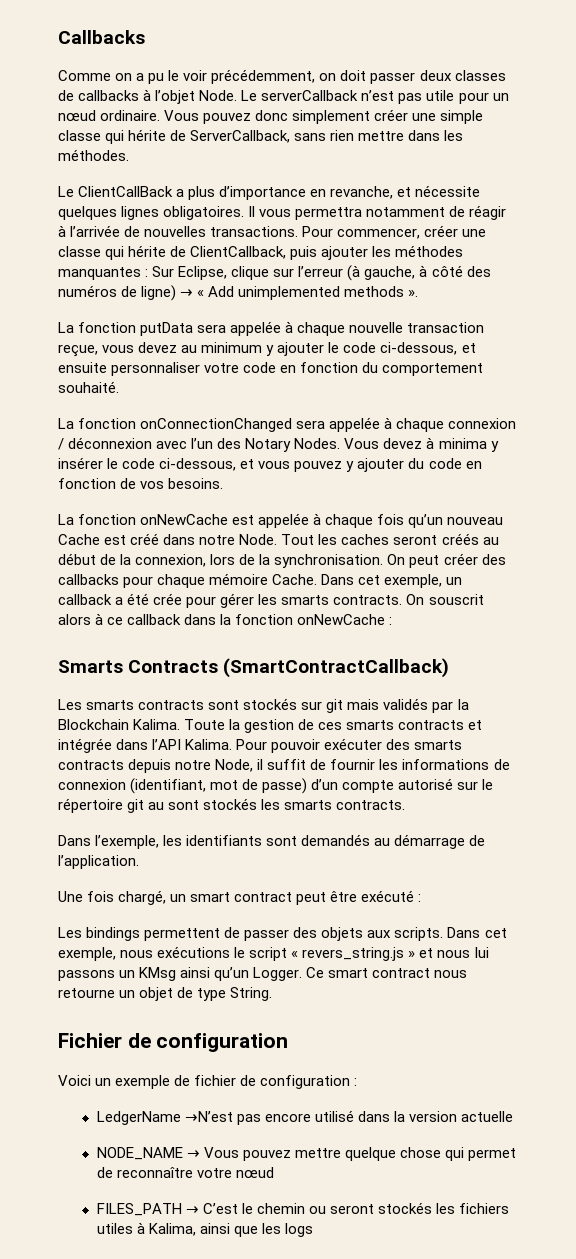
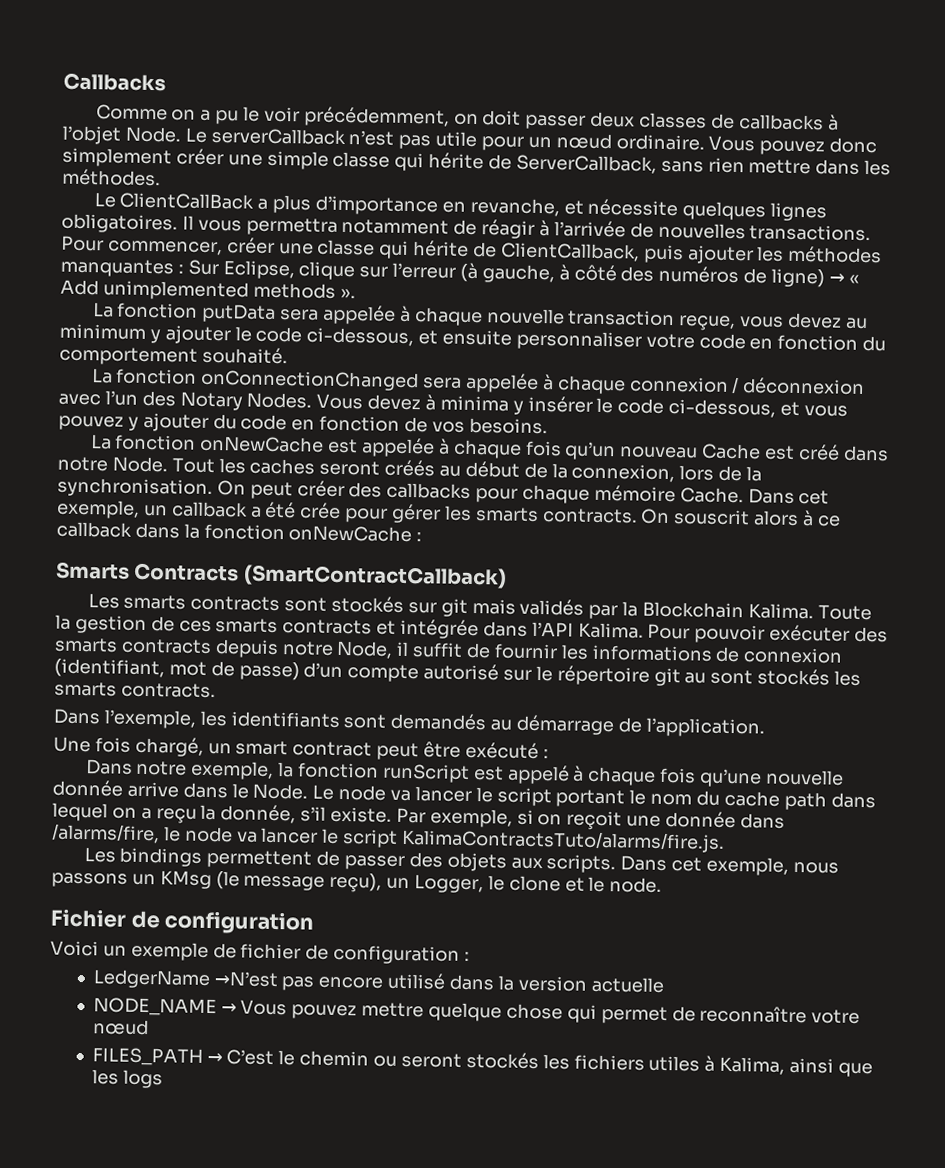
(422, 898) none -> [85,759,844,788] [52,779,876,811] [52,802,785,831] [51,823,726,853] // Dans notre exemple, la fonction runScript est appelé à chaque fois qu’une nouvelle donnée arrive dans le Node. Le node va lancer le script portant le nom du cache path dans lequel on a reçu la donnée, s’il existe. Par exemple, si on reçoit une donnée dans /alarms/fire, le node va lancer le script KalimaContractsTuto/alarms/fire.js.
[157,946,489,961] [58,967,468,981] [58,987,273,1001] exécutions le script « revers_string.js » et nous lui passons un KMsg ainsi qu’un Logger. Ce smart contract nous retourne un objet de type String. -> [51,870,663,894] passons un KMsg (le message reçu), un Logger, le clone et le node.

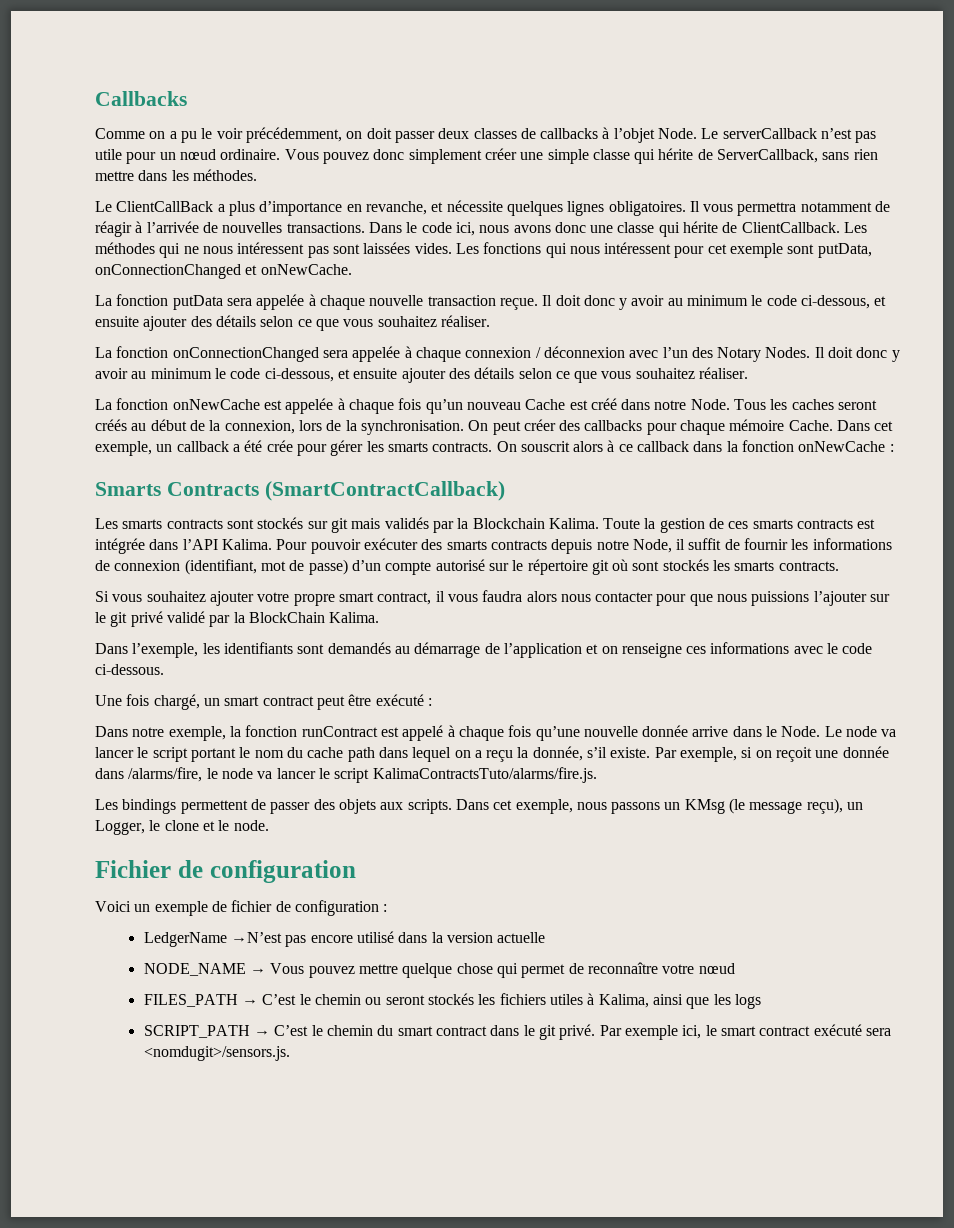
[61,235,275,256] Pour commencer, créer -> [368,222,586,236] Dans le code ici, nous avons donc
[499,242,883,265] [60,258,860,288] [60,279,356,301] ClientCallback, puis ajouter les méthodes manquantes : Sur Eclipse, clique sur l’erreur (à gauche, à côté des numéros de ligne) → « Add unimplemented methods ». -> [741,222,868,233] [95,242,872,258] [95,264,352,279] ClientCallback. Les méthodes qui ne nous intéressent pas sont laissées vides. Les fonctions qui nous intéressent pour cet exemple sont putData, onConnectionChanged et onNewCache.
[678,312,868,332] [59,323,887,352] [59,346,288,366] reçue, vous devez au minimum y ajouter le code ci-dessous, et ensuite personnaliser votre code en fonction du comportement souhaité. -> [499,295,887,310] [95,315,490,331] reçue. Il doit donc y avoir au minimum le code ci-dessous, et ensuite ajouter des détails selon ce que vous souhaitez réaliser.
[316,393,848,418] [58,412,548,435] Vous devez à minima y insérer le code ci-dessous, et vous pouvez y ajouter du code en fonction de vos besoins. -> [814,347,900,362] [95,367,749,383] Il doit donc y avoir au minimum le code ci-dessous, et ensuite ajouter des détails selon ce que vous souhaitez réaliser.
[171,457,215,474] Tout -> [734,399,767,410] Tous
[376,620,397,635] et -> [857,519,876,529] est
[684,672,707,684] au -> [612,559,629,571] où
(216, 690) none -> [95,590,891,606] [95,611,380,627] // Si vous souhaitez ajouter votre propre smart contract, il vous faudra alors nous contacter pour que nous puissions l’ajouter sur le git privé validé par la BlockChain Kalima.
[645,717,765,738] l’application. -> [503,642,873,658] [95,664,164,675] l’application et on renseigne ces informations avec le code ci-dessous.
[381,763,470,783] runScript -> [301,726,378,737] runContract
(163, 1079) none -> [143,1024,891,1040] [143,1046,290,1061] // SCRIPT_PATH → C’est le chemin du smart contract dans le git privé. Par exemple ici, le smart contract exécuté sera <nomdugit>/sensors.js.

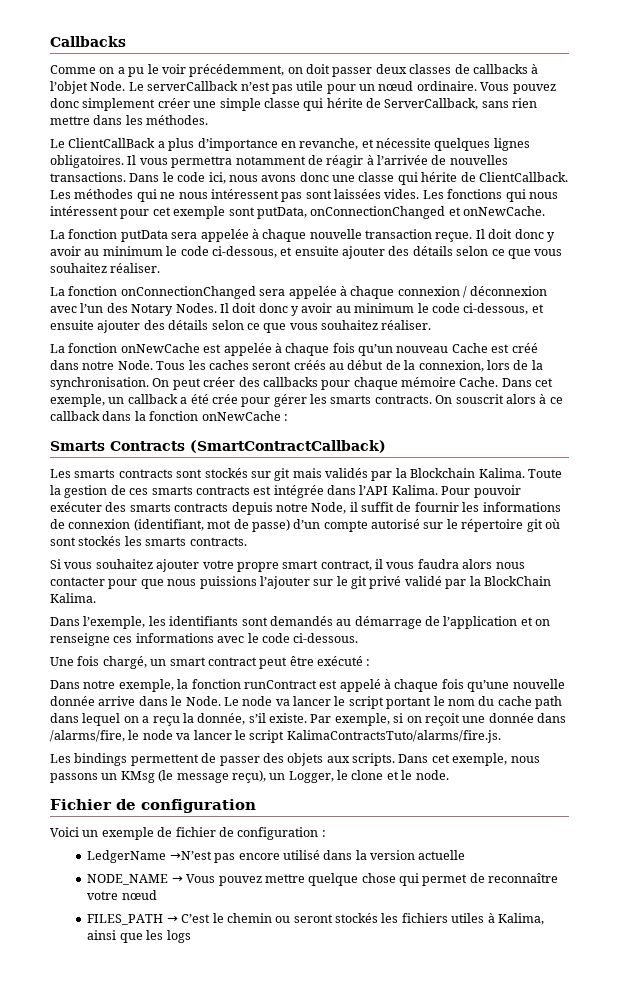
[143,1024,891,1040] [143,1046,290,1061] // SCRIPT_PATH → C’est le chemin du smart contract dans le git privé. Par exemple ici, le smart contract exécuté sera <nomdugit>/sensors.js. -> (191, 936) none

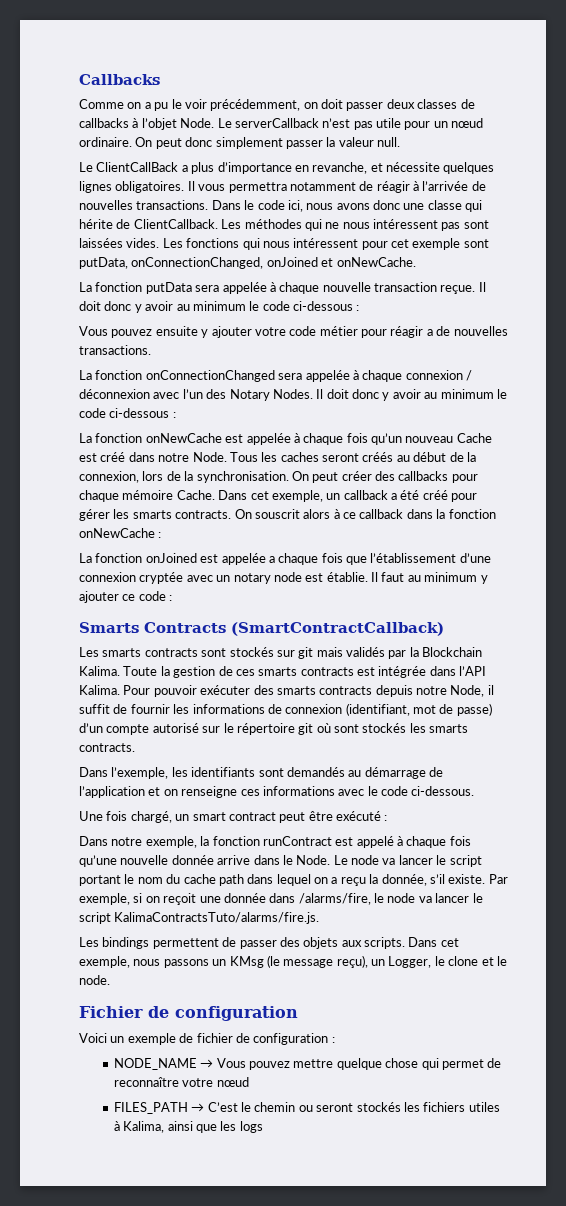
[480,82,556,94] [50,98,538,111] [50,115,209,125] Vous pouvez donc simplement créer une simple classe qui hérite de ServerCallback, sans rien mettre dans les méthodes. -> [135,137,400,149] On peut donc simplement passer la valeur null.
[310,206,446,219] onConnectionChanged -> [131,257,318,269] onConnectionChanged, onJoined
[211,246,563,259] [50,263,161,273] ci-dessous, et ensuite ajouter des détails selon ce que vous souhaitez réaliser. -> [293,301,360,311] [79,326,508,338] [79,345,151,355] ci-dessous : // Vous pouvez ensuite y ajouter votre code métier pour réagir a de nouvelles transactions.
[463,303,544,315] [50,320,432,333] ci-dessous, et ensuite ajouter des détails selon ce que vous souhaitez réaliser. -> [109,408,176,418] ci-dessous :
[211,394,238,404] crée -> [422,490,448,500] créé
(288, 417) none -> [79,553,491,565] [79,572,488,584] [79,591,173,603] // La fonction onJoined est appelée a chaque fois que l’établissement d’une connexion cryptée avec un notary node est établie. Il faut au minimum y ajouter ce code :
[50,559,525,572] [50,576,551,589] [50,593,96,603] // Si vous souhaitez ajouter votre propre smart contract, il vous faudra alors nous contacter pour que nous puissions l’ajouter sur le git privé validé par la BlockChain Kalima. -> (135, 747) none
[87,850,466,863] // LedgerName →N’est pas encore utilisé dans la version actuelle -> (335, 1040) none

